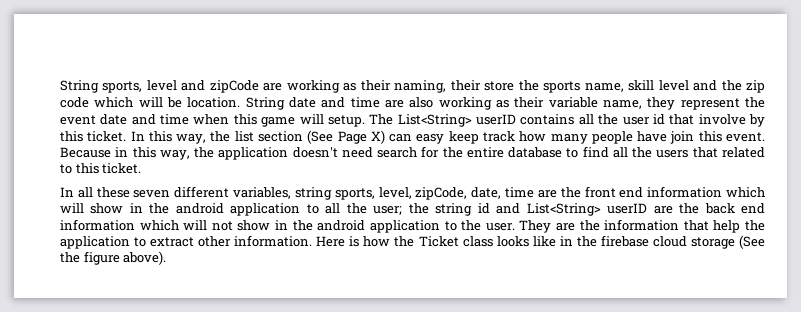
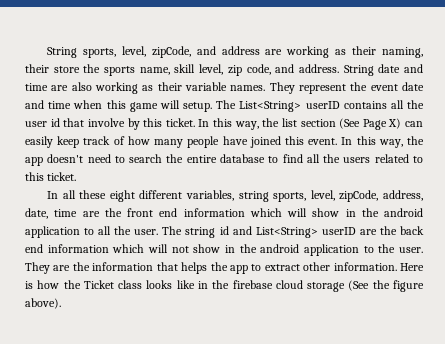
[146,80,259,93] level and zipCode -> [121,46,260,58] level, zipCode, and address
[658,80,766,93] [60,97,241,108] level and the zip code which will be location. -> [199,64,339,76] level, zip code, and address.
[602,97,676,110] name, they -> [230,82,295,94] names. They
[416,134,445,144] easy -> [25,136,53,148] easily
(515, 136) none -> [113,136,125,145] of
[670,131,695,144] join -> [249,136,281,148] joined
[60,147,289,160] Because in this way, the application -> [341,136,425,148] [25,157,43,166] In this way, the app
[377,146,440,158] search for -> [114,154,163,163] to search
[692,147,718,158] that -> (371, 160) none
[133,190,171,198] seven -> [109,190,135,202] eight
(468, 193) none -> [382,190,423,201] address,
[373,203,429,215] user; the -> [134,226,183,235] user. The
[713,220,765,233] [60,236,130,249] help the application -> [181,262,248,274] helps the app

